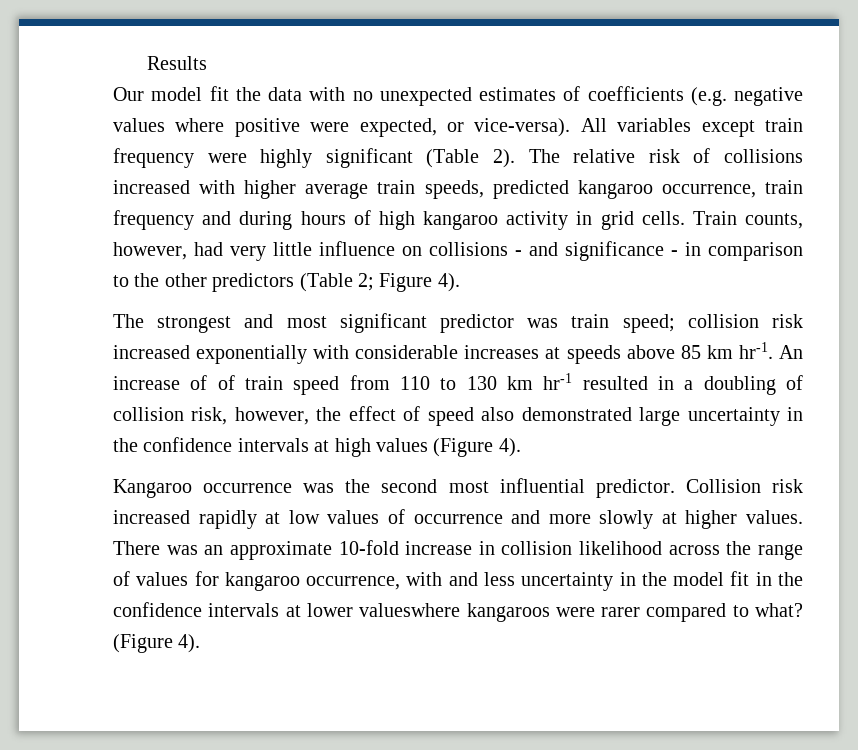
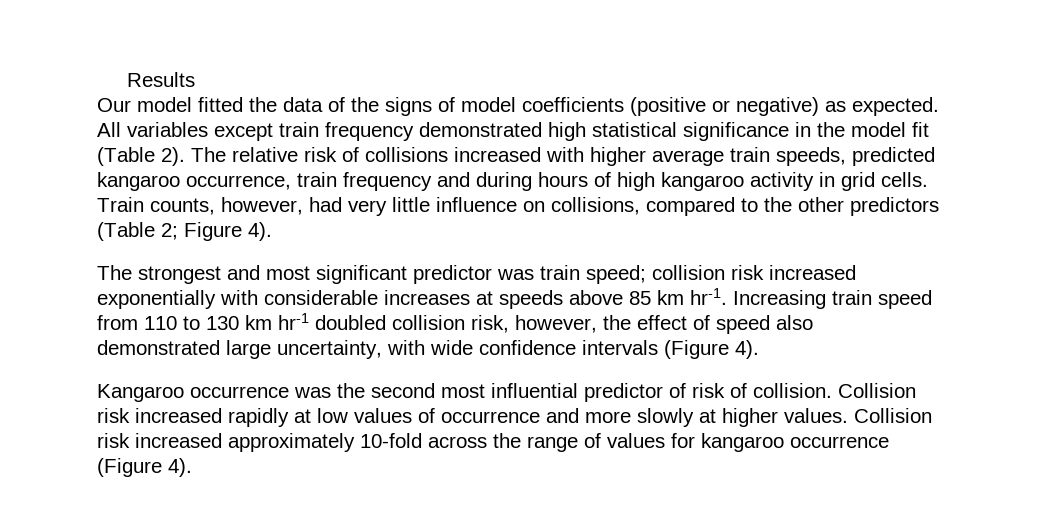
[209,86,229,101] fit -> [198,97,243,112] fitted
[309,86,803,106] [113,118,571,137] with no unexpected estimates of coefficients (e.g. negative values where positive were expected, or vice-versa). -> [328,97,939,116] of the signs of model coefficients (positive or negative) as expected.
[207,148,413,168] were highly significant -> [419,122,929,141] demonstrated high statistical significance in the model fit
[429,241,803,261] collisions - and significance - in comparison -> [551,197,735,216] collisions, compared
[779,345,804,359] [113,375,235,390] An increase of of -> [733,290,826,309] Increasing
[582,375,803,395] resulted in a doubling of -> [315,315,386,330] doubled
[687,407,804,426] [113,437,428,457] uncertainty in the confidence intervals at high values -> [277,340,658,359] uncertainty, with wide confidence intervals
[595,479,675,498] predictor. -> [584,383,832,402] predictor of risk of collision.
[113,540,663,560] There was an approximate 10-fold increase in collision likelihood -> [854,408,932,423] [97,433,422,452] Collision risk increased approximately 10-fold
[306,571,804,591] [113,602,803,622] occurrence, with and less uncertainty in the model fit in the confidence intervals at lower valueswhere kangaroos were rarer compared to what? -> [790,436,889,448] occurrence

